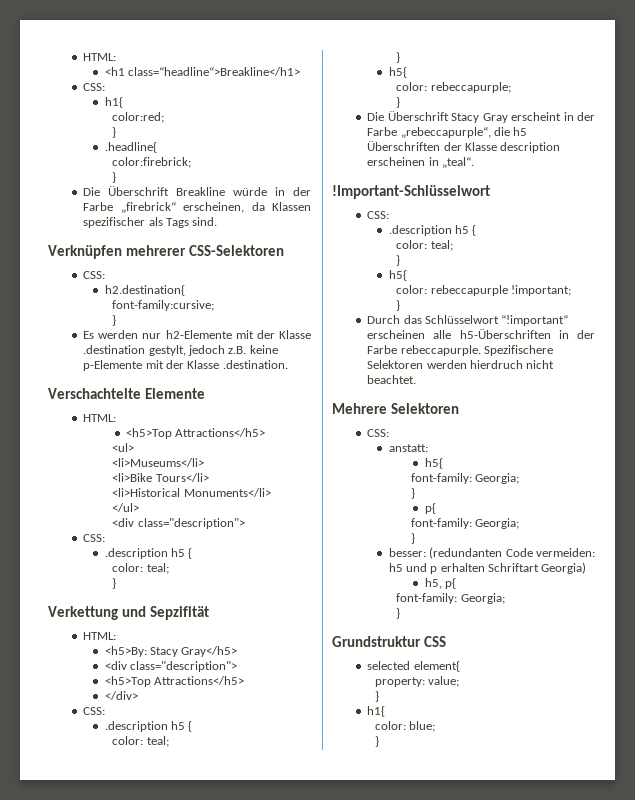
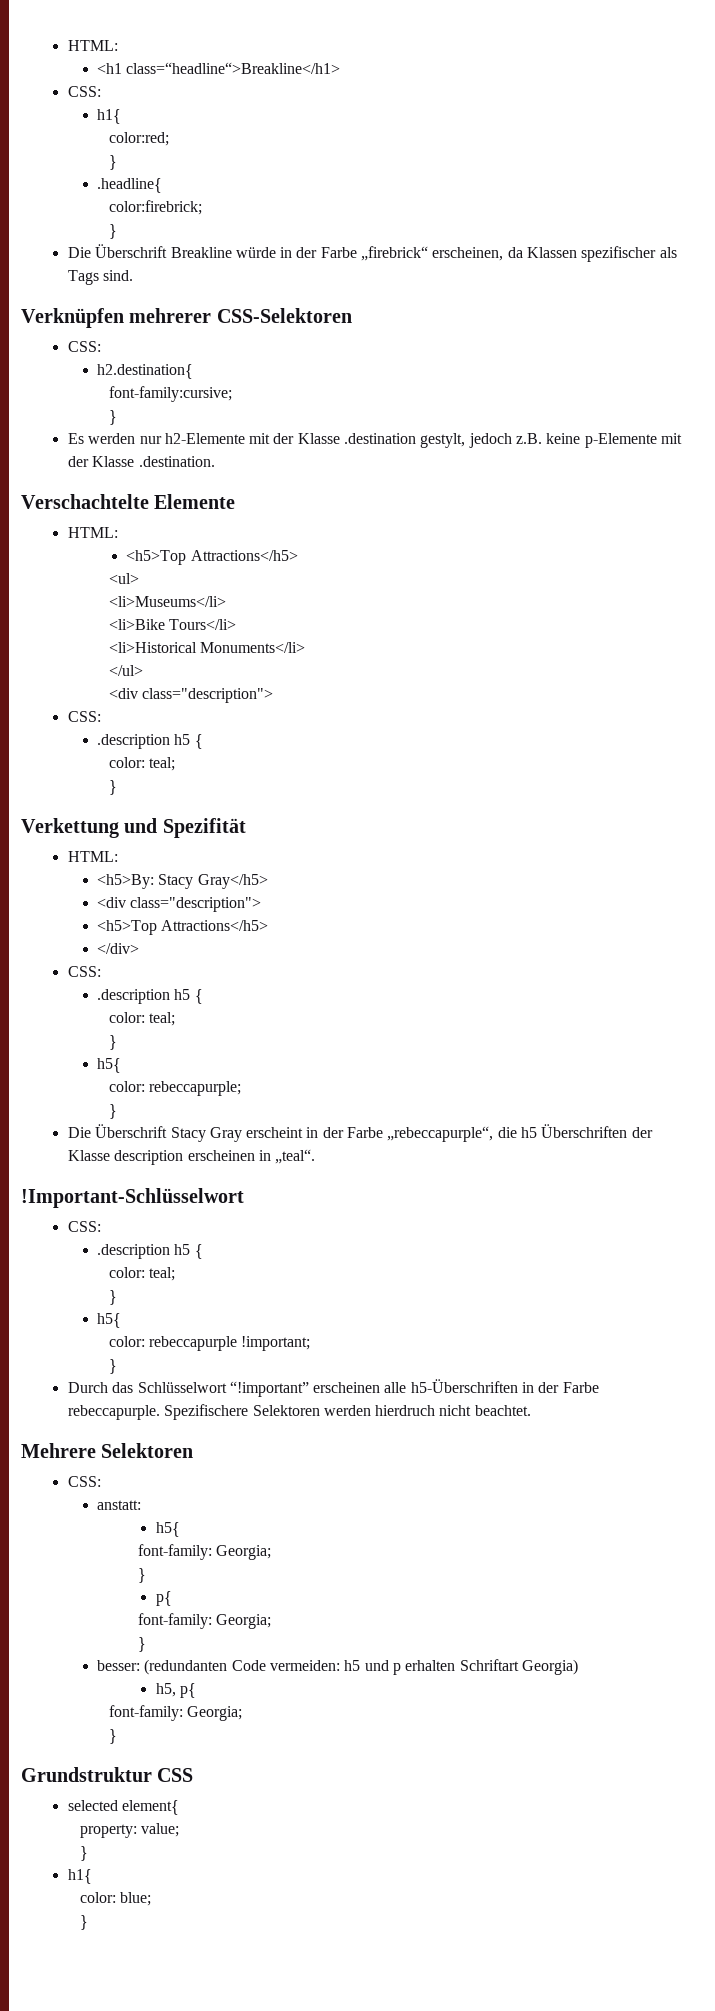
[149,606,209,620] Sepzifität -> [162,818,246,838] Spezifität

